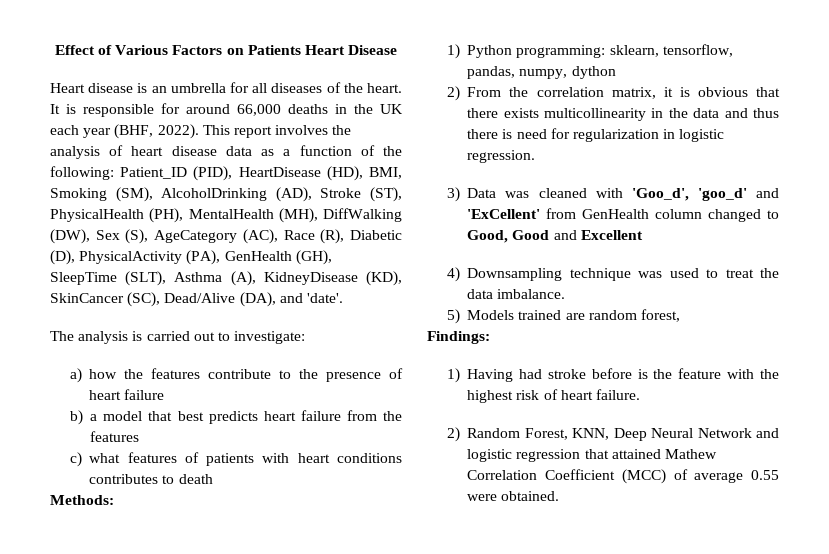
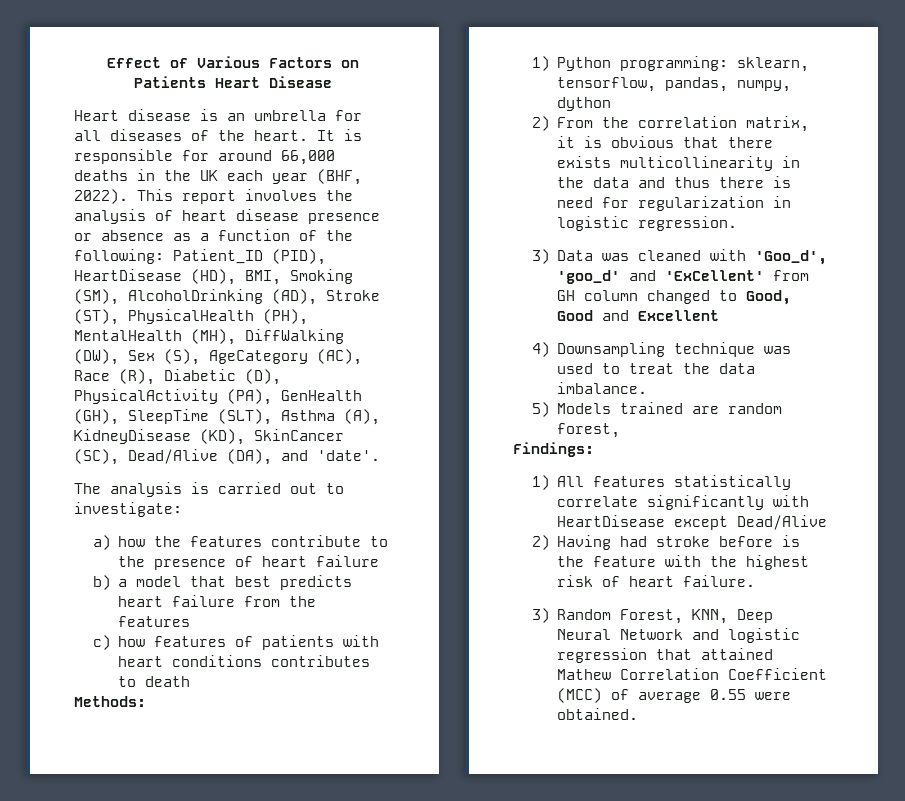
[225,146,252,156] data -> [308,213,380,224] [74,230,164,241] presence or absence
[89,453,121,463] what -> [118,636,146,647] how
[582,209,650,219] GenHealth -> [557,290,576,301] GH
(460, 375) none -> [557,475,792,490] [557,495,810,510] [557,515,828,530] [532,535,551,550] All features statistically correlate significantly with HeartDisease except Dead/Alive // 2)
[446,427,460,442] 2) -> [532,608,551,623] 3)

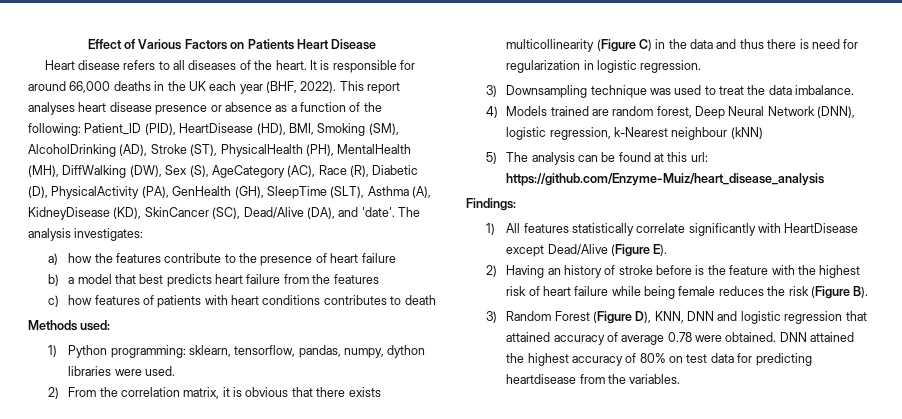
[200,109,362,121] is an umbrella for -> [123,60,170,70] refers to
[245,189,353,201] [74,209,173,224] involves the analysis of -> [28,102,75,115] analyses
[74,482,344,497] [74,502,182,517] // The analysis is carried out to investigate: -> [398,207,420,217] [28,228,144,241] The analysis investigates:
[74,696,146,707] Methods: -> [28,320,111,331] Methods used:
(612, 104) none -> [68,366,175,376] libraries were used.
(774, 163) none -> [596,39,652,52] (Figure C)
[557,249,828,265] [557,270,810,284] [557,290,792,305] [557,310,720,321] [532,342,551,357] Data was cleaned with 'Goo_d', 'goo_d' and 'ExCellent' from GH column changed to Good, Good and Excellent // 4) -> (498, 91) none
[532,402,551,417] 5) -> [486,106,499,118] 4)
(621, 430) none -> [695,106,856,119] [506,127,763,140] [486,152,708,165] [506,173,825,186] Deep Neural Network (DNN), logistic regression, k-Nearest neighbour (kNN) // 5) The analysis can be found at this url: https://github.com/Enzyme-Muiz/heart_disease_analysis
(828, 522) none -> [610,244,668,257] (Figure E).
[620,536,648,547] had -> [547,265,616,278] an history of
[683,575,756,587] [532,608,774,624] [557,629,684,640] failure. // 3) Random Forest, KNN, Deep Neural Network -> [574,286,869,299] [486,311,715,324] failure while being female reduces the risk (Figure B). // 3) Random Forest (Figure D), KNN, DNN
[557,668,828,680] [557,688,603,703] Mathew Correlation Coefficient (MCC) -> [553,335,605,345] accuracy
[710,689,747,700] 0.55 -> [667,332,692,342] 0.78
(639, 714) none -> [779,332,855,342] [506,353,812,366] [506,374,681,384] DNN attained the highest accuracy of 80% on test data for predicting heartdisease from the variables.

